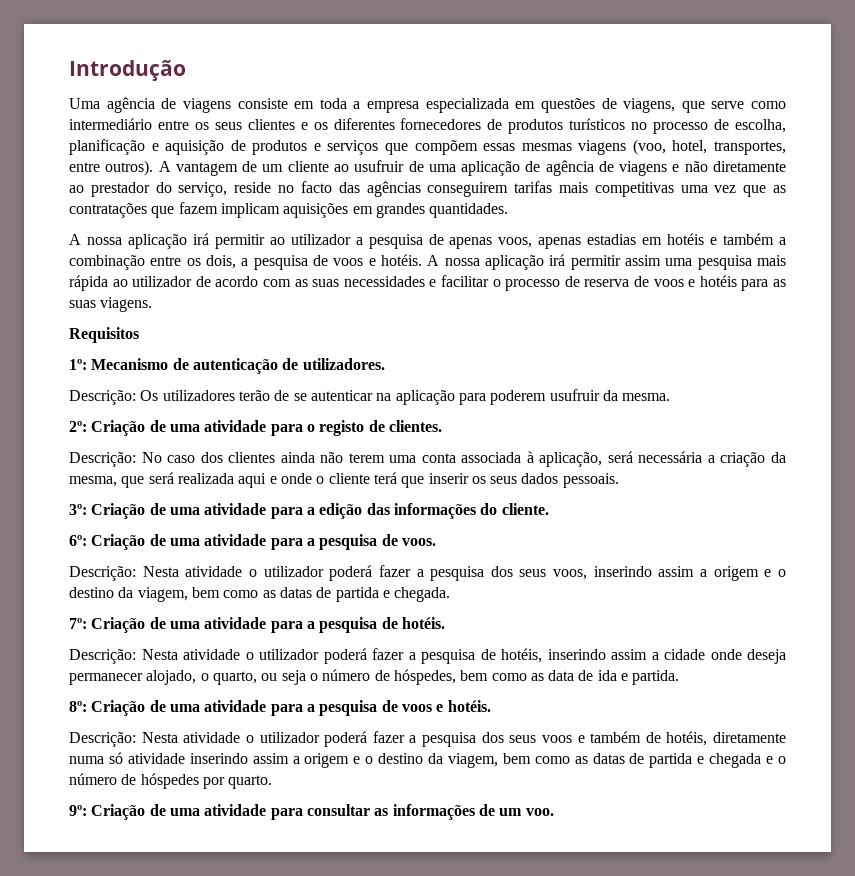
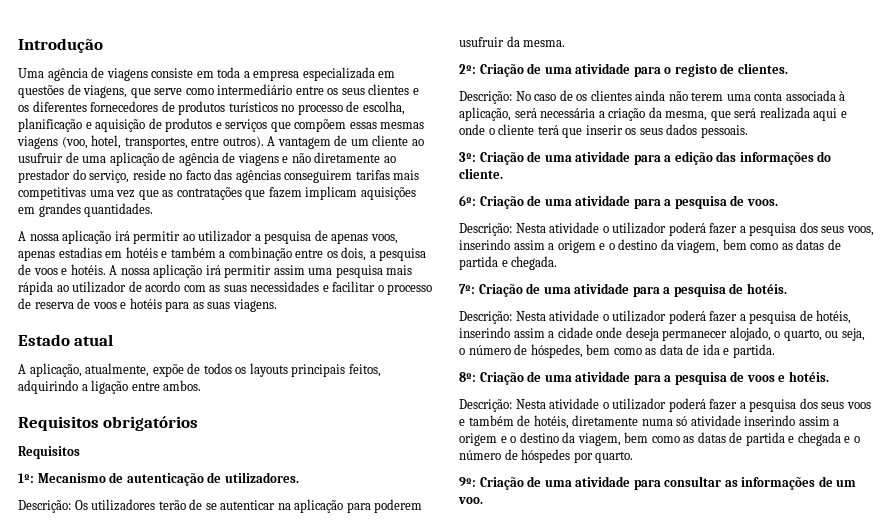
(153, 304) none -> [18,334,114,346] [18,363,381,377] [18,380,202,394] [18,416,199,431] // Estado atual // A aplicação, atualmente, expõe de todos os layouts principais feitos, adquirindo a ligação entre ambos. // Requisitos obrigatórios
[200,452,223,463] dos -> [559,90,588,101] de os
[281,670,306,685] seja -> [841,328,865,341] seja,

